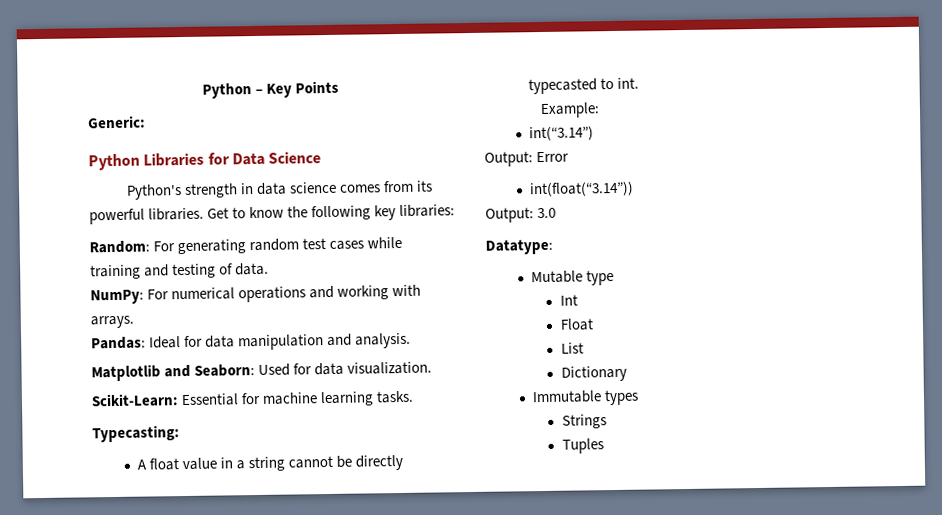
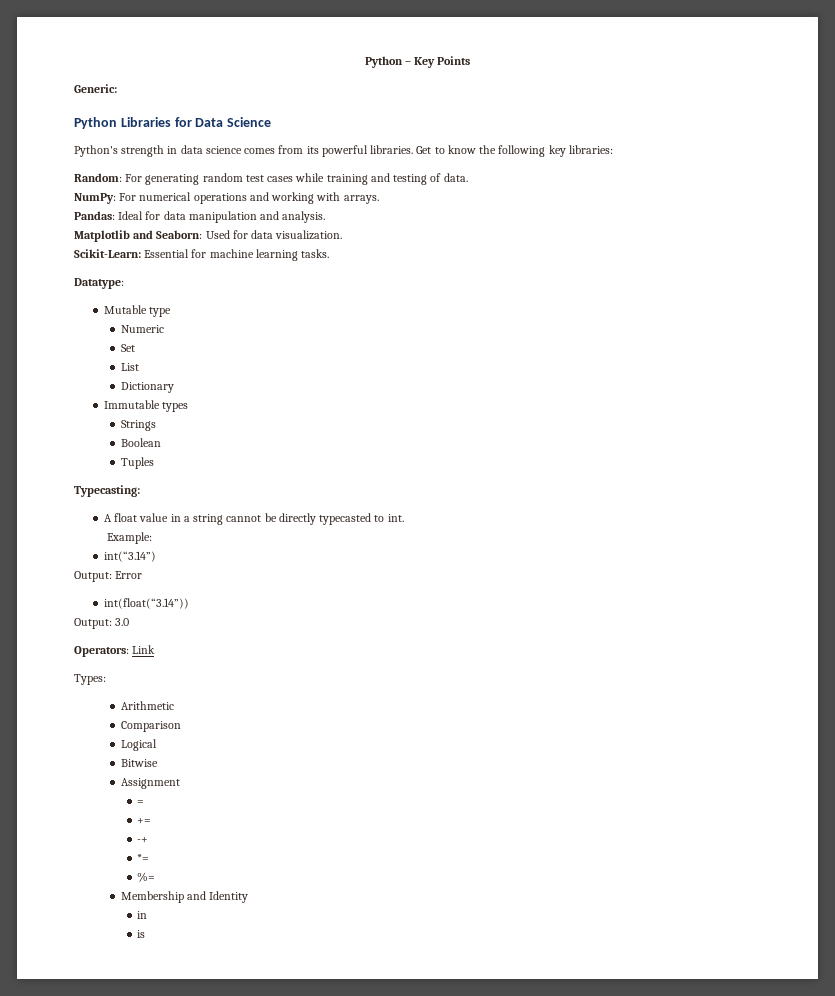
(415, 397) none -> [74,278,124,289] [103,305,172,317] [120,325,164,333] [120,344,135,352] [120,363,139,371] [120,382,174,393] [103,400,189,412] [120,420,156,431] [120,438,161,447] [120,457,154,469] // Datatype: // Mutable type // Numeric // Set // List // Dictionary // Immutable types // Strings // Boolean // Tuples
[485,238,553,255] [531,270,615,286] [559,294,578,306] [559,318,594,331] [560,342,584,354] [560,365,627,382] [532,389,640,406] [561,414,607,429] [561,438,604,454] Datatype: // Mutable type // Int // Float // List // Dictionary // Immutable types // Strings // Tuples -> [74,645,156,657] [74,674,106,685] [120,701,174,710] [120,721,181,732] [120,739,157,751] [120,759,158,767] [120,778,180,789] [137,800,145,805] [137,818,152,824] [137,837,149,843] [137,854,150,862] [137,872,156,882] [120,891,249,903] [137,911,148,919] [137,930,146,938] Operators: Link // Types: // Arithmetic // Comparison // Logical // Bitwise // Assignment // = // += // -+ // *= // %= // Membership and Identity // in // is

